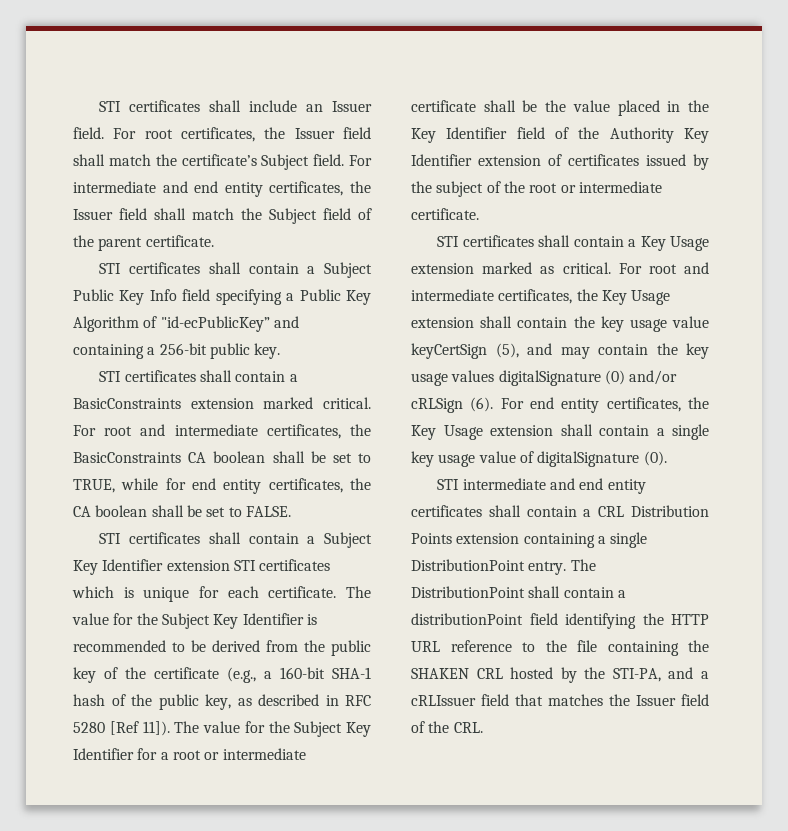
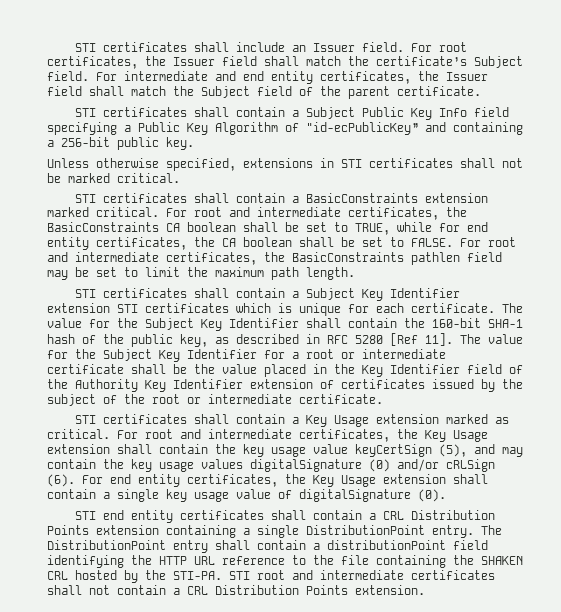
(281, 351) none -> [47,158,523,171] [47,173,180,183] // Unless otherwise specified, extensions in STI certificates shall not be marked critical.
(291, 511) none -> [460,237,516,247] [47,252,502,265] [47,267,355,280] For root and intermediate certificates, the BasicConstraints pathlen field may be set to limit the maximum path length.
[306,614,317,625] [73,640,371,656] [73,667,272,683] is recommended to be derived from the public key of the certificate (e.g., a -> [306,318,425,328] shall contain the
[142,721,170,736] 11]). -> [425,333,453,346] 11].
[462,478,575,490] intermediate and -> (96, 515) none
(525, 592) none -> [173,540,208,553] entry
[612,667,709,682] [411,694,709,706] [411,721,483,733] STI-PA, and a cRLIssuer field that matches the Issuer field of the CRL. -> [173,570,495,580] [47,585,425,595] STI-PA. STI root and intermediate certificates shall not contain a CRL Distribution Points extension.

